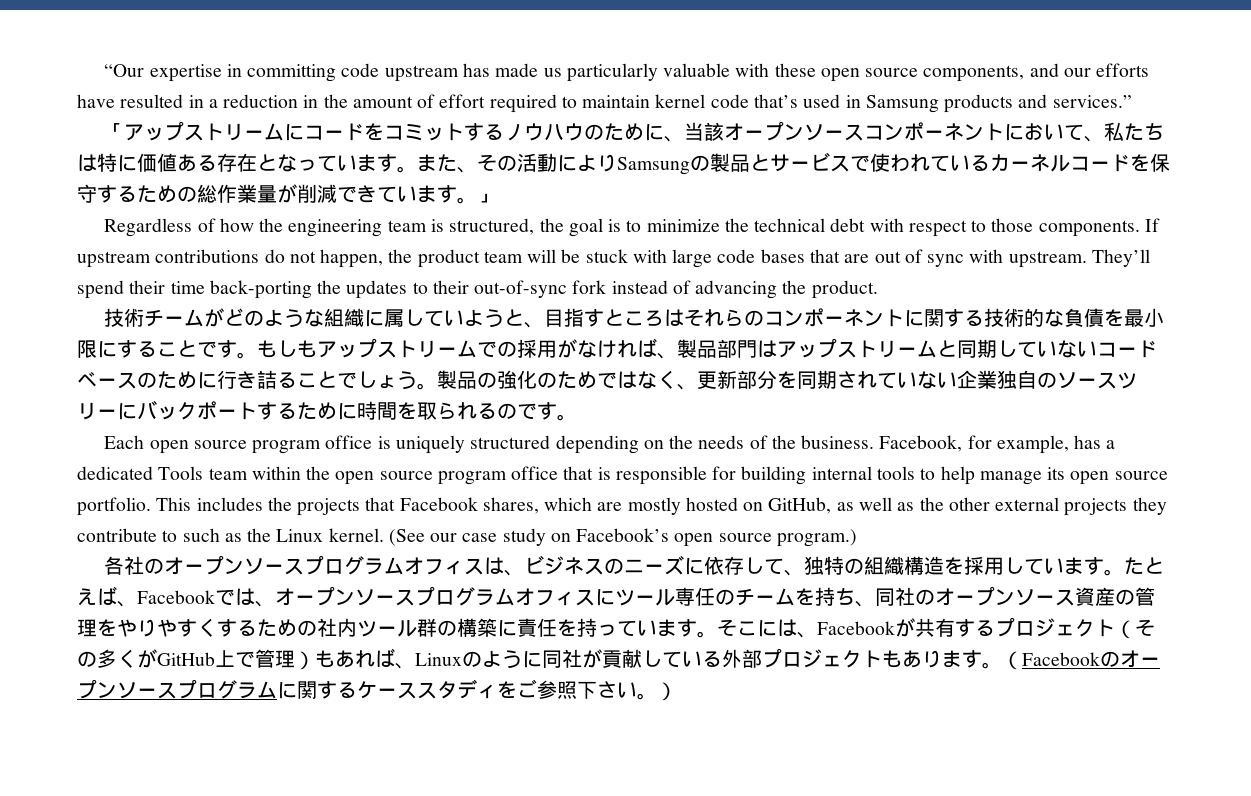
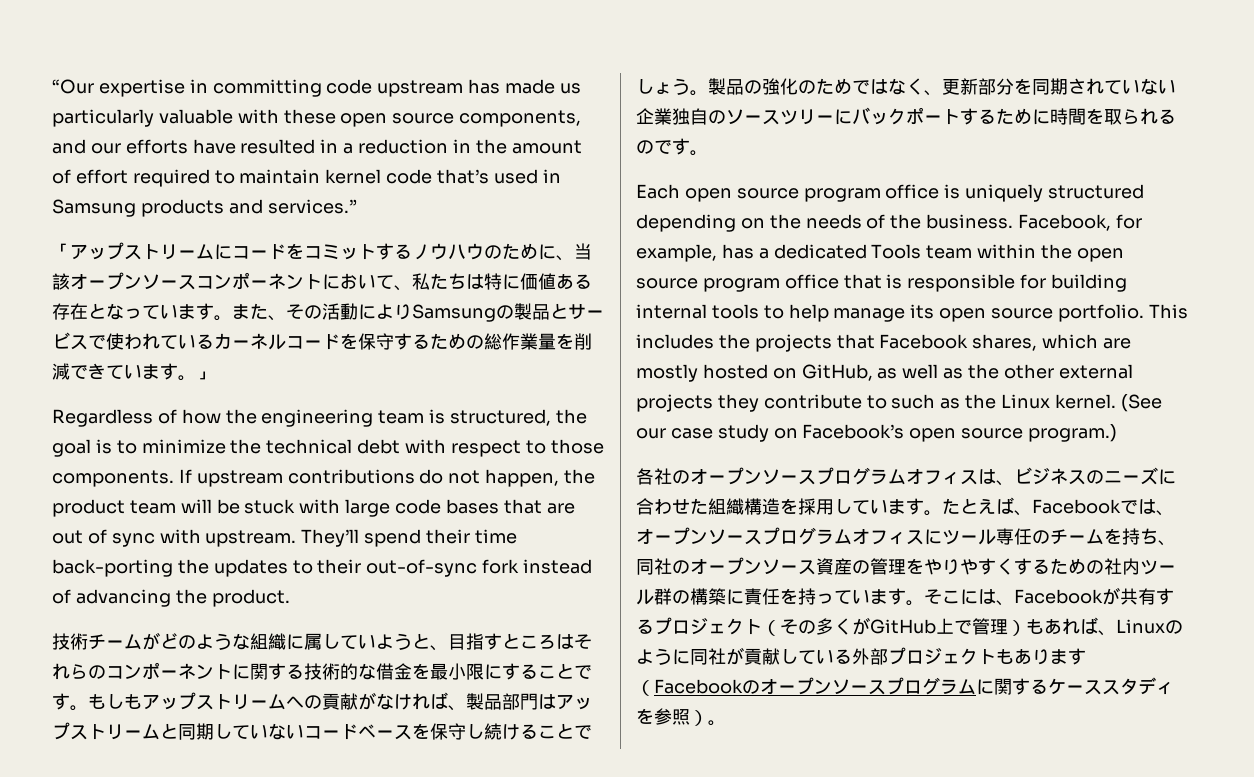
[277,184,297,203] が -> [556,333,574,349] を
[1064,308,1105,327] 負債 -> [376,663,412,680] 借金
[477,339,557,358] での採用 -> [286,693,358,710] への貢献
[137,370,277,389] のために行き詰 -> [412,723,520,740] を保守し続け
[704,556,865,576] 依存して、独特の -> [636,498,708,515] 合わせた
[982,662,1002,669] 。 -> (1086, 656) none
[517,679,677,701] ご参照下さい。） -> [654,708,726,726] 参照）。

